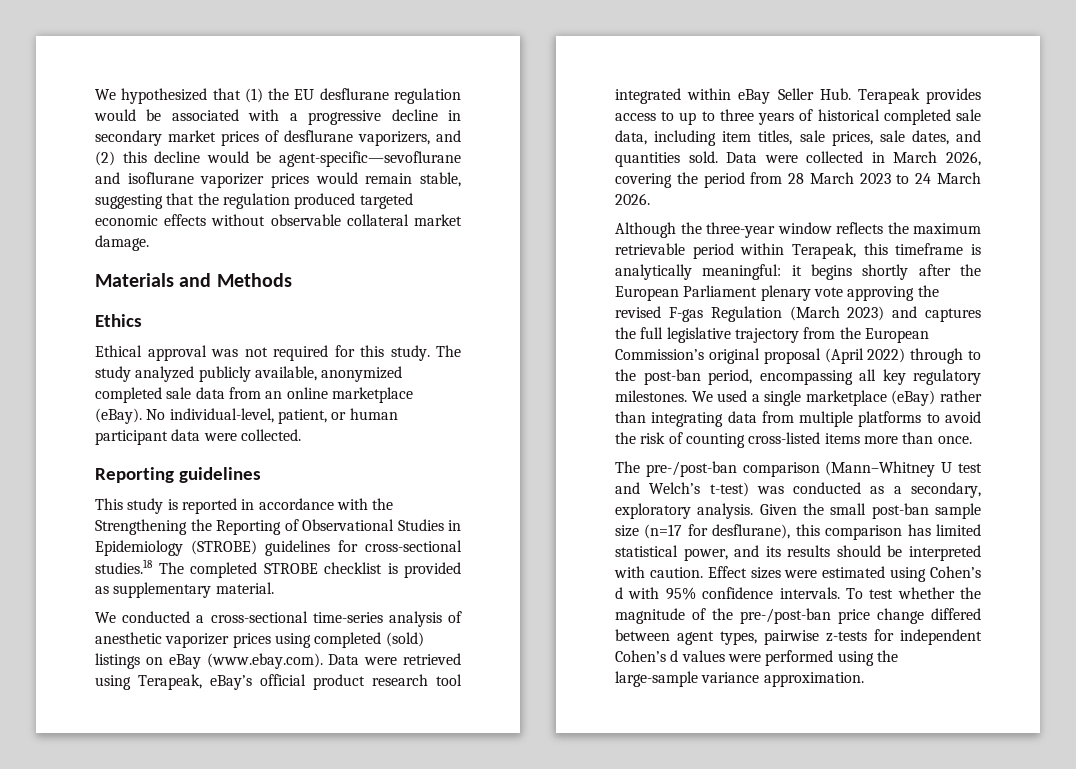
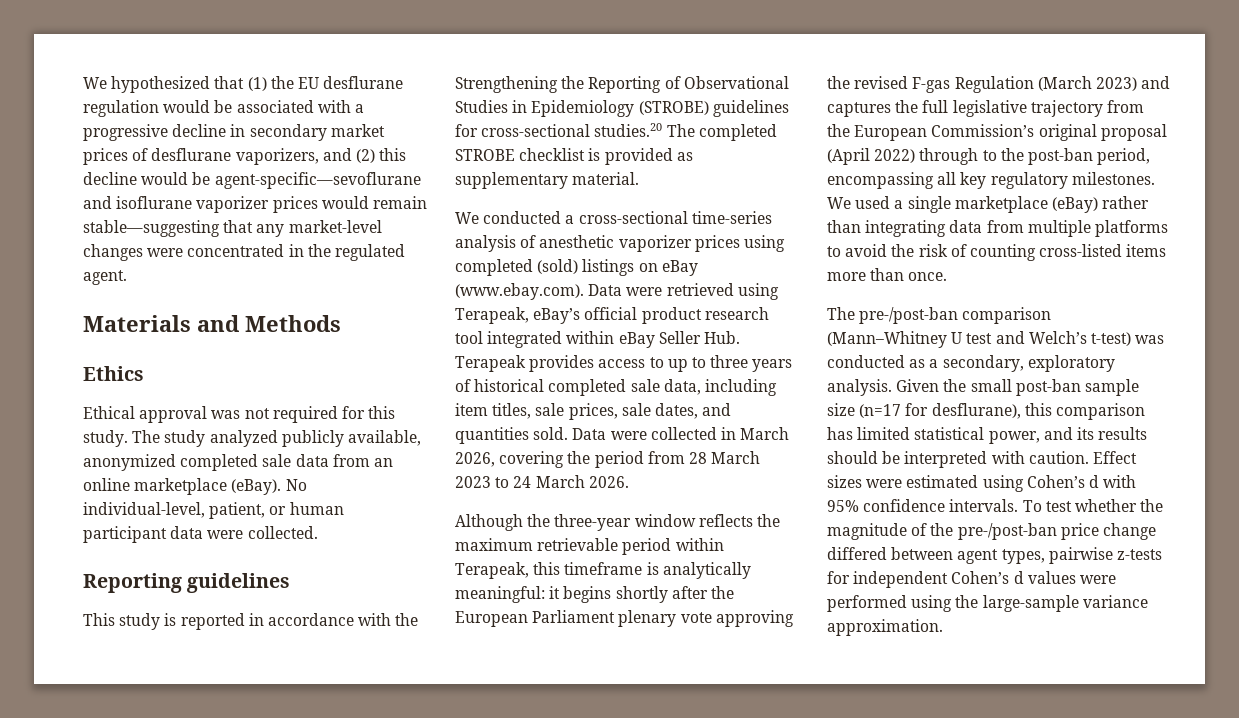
[420,172,462,187] [95,193,413,209] [95,214,463,226] [95,235,149,251] stable, suggesting that the regulation produced targeted economic effects without observable collateral market damage. -> [83,220,382,237] [83,244,405,261] [83,270,127,285] stable—suggesting that any market-level changes were concentrated in the regulated agent.
[95,559,153,574] studies.18 -> [594,123,663,137] studies.20

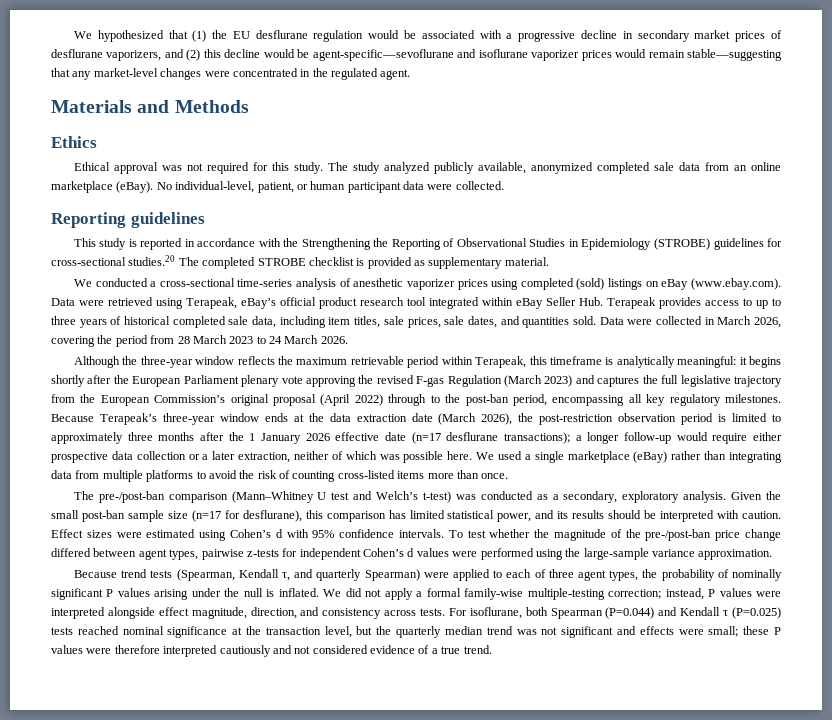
(1155, 178) none -> [51,413,782,425] [51,432,782,444] [51,451,473,463] Because Terapeak’s three-year window ends at the data extraction date (March 2026), the post-restriction observation period is limited to approximately three months after the 1 January 2026 effective date (n=17 desflurane transactions); a longer follow-up would require either prospective data collection or a later extraction, neither of which was possible here.
(943, 627) none -> [73,569,782,581] [51,588,782,600] [51,607,781,619] [51,626,782,638] [51,645,492,657] // Because trend tests (Spearman, Kendall τ, and quarterly Spearman) were applied to each of three agent types, the probability of nominally significant P values arising under the null is inflated. We did not apply a formal family-wise multiple-testing correction; instead, P values were interpreted alongside effect magnitude, direction, and consistency across tests. For isoflurane, both Spearman (P=0.044) and Kendall τ (P=0.025) tests reached nominal significance at the transaction level, but the quarterly median trend was not significant and effects were small; these P values were therefore interpreted cautiously and not considered evidence of a true trend.

